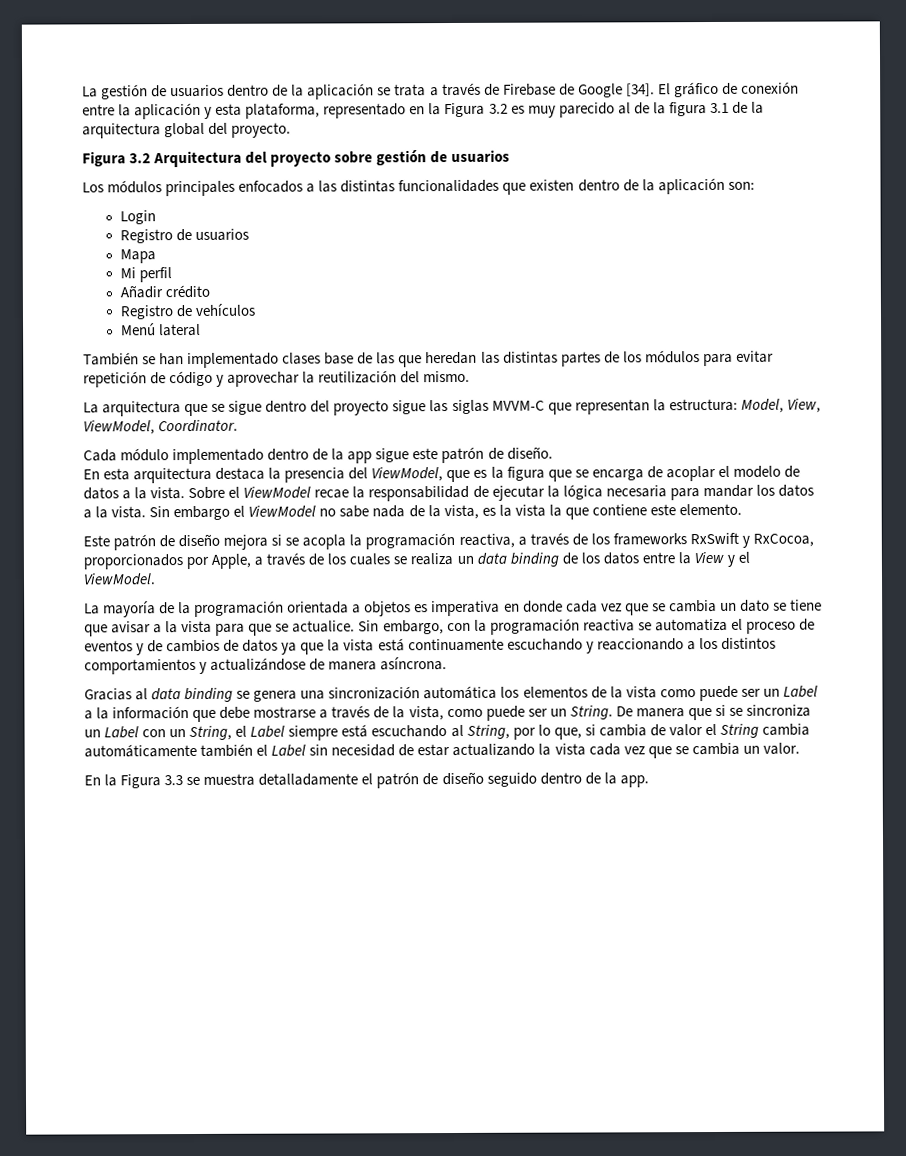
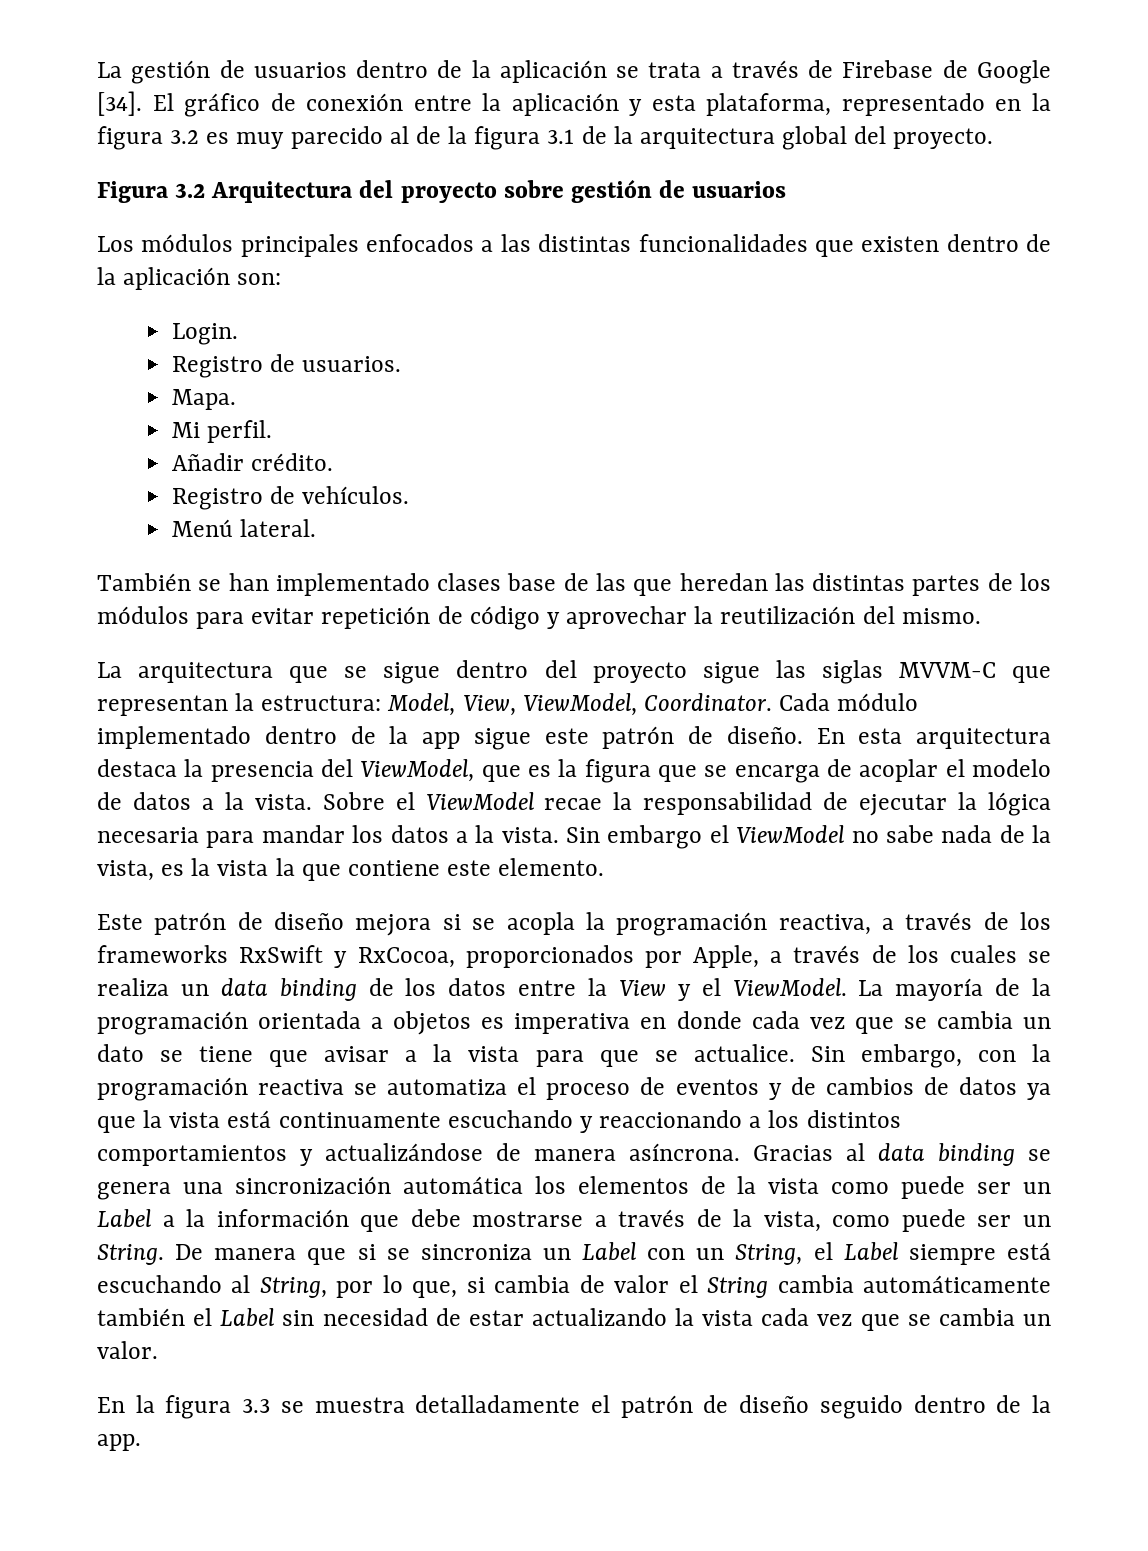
[444,102,486,118] Figura -> [97,126,163,150] figura
[119,210,156,225] [119,228,249,244] [119,249,156,264] Login // Registro de usuarios // Mapa -> [171,323,238,345] [171,354,401,378] [171,389,236,410] Login. // Registro de usuarios. // Mapa.
[138,267,172,283] perfil -> [206,420,272,443] perfil.
[164,284,210,299] [119,303,255,320] crédito // Registro de vehículos -> [250,453,333,471] [171,486,409,510] crédito. // Registro de vehículos.
[158,323,201,337] lateral -> [239,519,316,537] lateral.
(239, 426) // -> (772, 702) none
(553, 453) // -> (803, 735) none
(156, 579) // -> (847, 987) none
(448, 664) // -> (740, 1152) none
[120,774,162,789] Figura -> [165,1395,232,1419] figura

